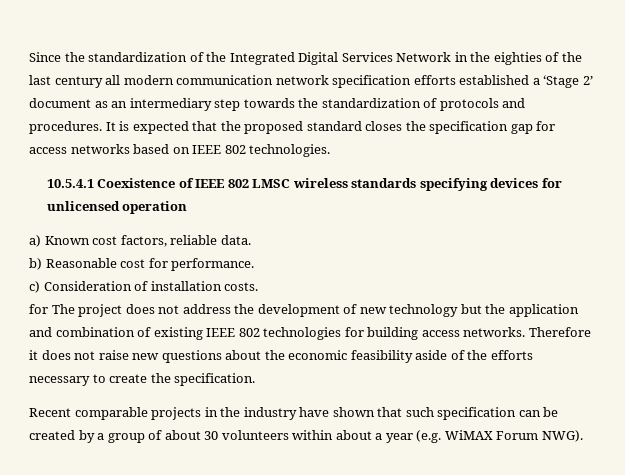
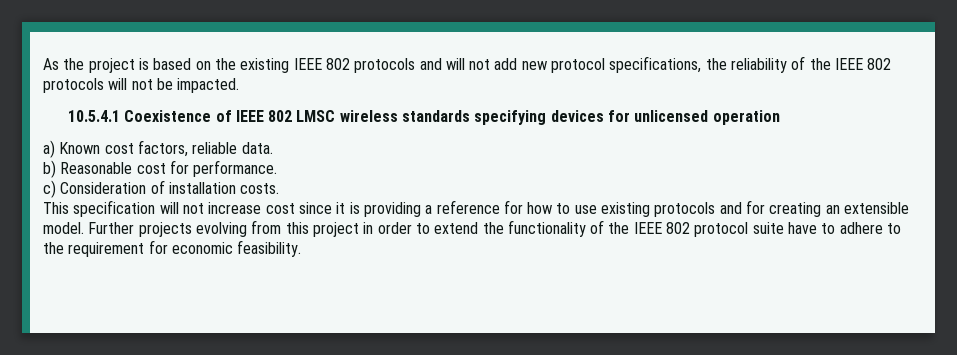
[29,52,582,65] [29,75,593,88] [29,98,526,111] [29,121,556,134] [29,144,331,157] Since the standardization of the Integrated Digital Services Network in the eighties of the last century all modern communication network specification efforts established a ‘Stage 2’ document as an intermediary step towards the standardization of protocols and procedures. It is expected that the proposed standard closes the specification gap for access networks based on IEEE 802 technologies. -> [43,56,892,73] [43,78,240,93] As the project is based on the existing IEEE 802 protocols and will not add new protocol specifications, the reliability of the IEEE 802 protocols will not be impacted.
[29,304,579,317] [29,327,591,340] [29,350,533,363] [29,373,256,386] [29,407,559,420] [29,430,583,443] for The project does not address the development of new technology but the application and combination of existing IEEE 802 technologies for building access networks. Therefore it does not raise new questions about the economic feasibility aside of the efforts necessary to create the specification. // Recent comparable projects in the industry have shown that such specification can be created by a group of about 30 volunteers within about a year (e.g. WiMAX Forum NWG). -> [43,200,910,217] [43,220,902,237] [43,240,302,257] This specification will not increase cost since it is providing a reference for how to use existing protocols and for creating an extensible model. Further projects evolving from this project in order to extend the functionality of the IEEE 802 protocol suite have to adhere to the requirement for economic feasibility.

